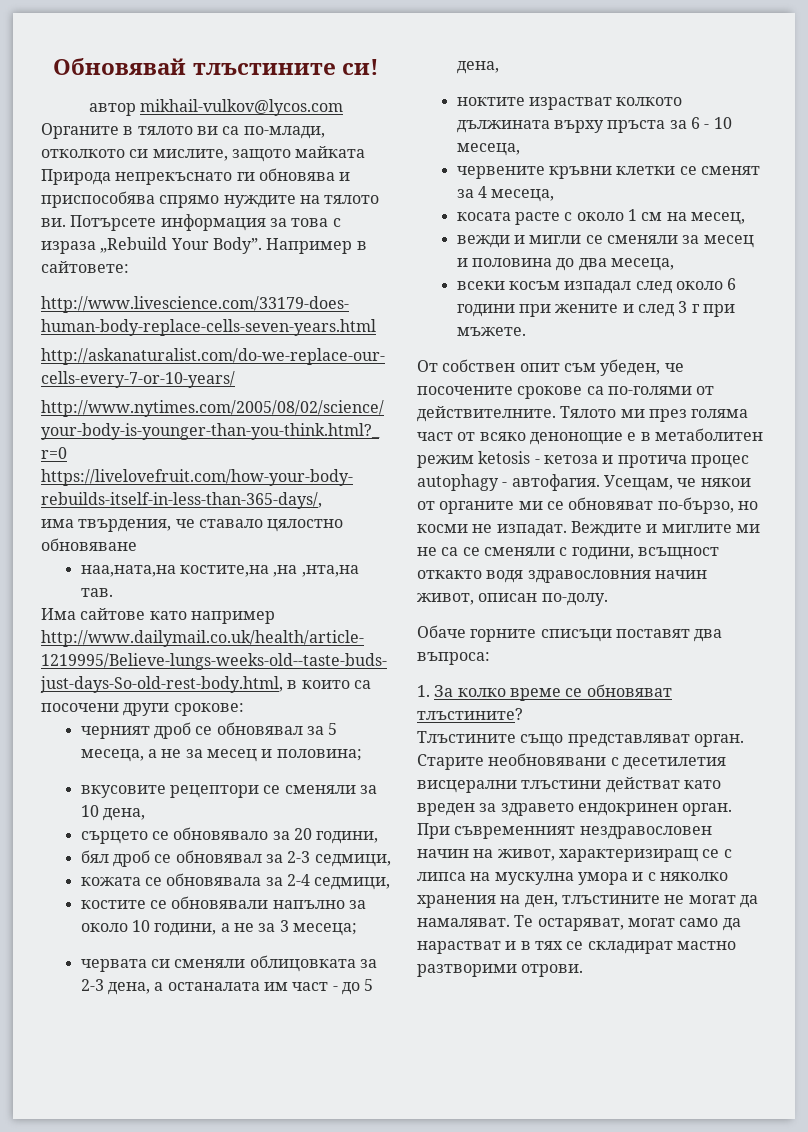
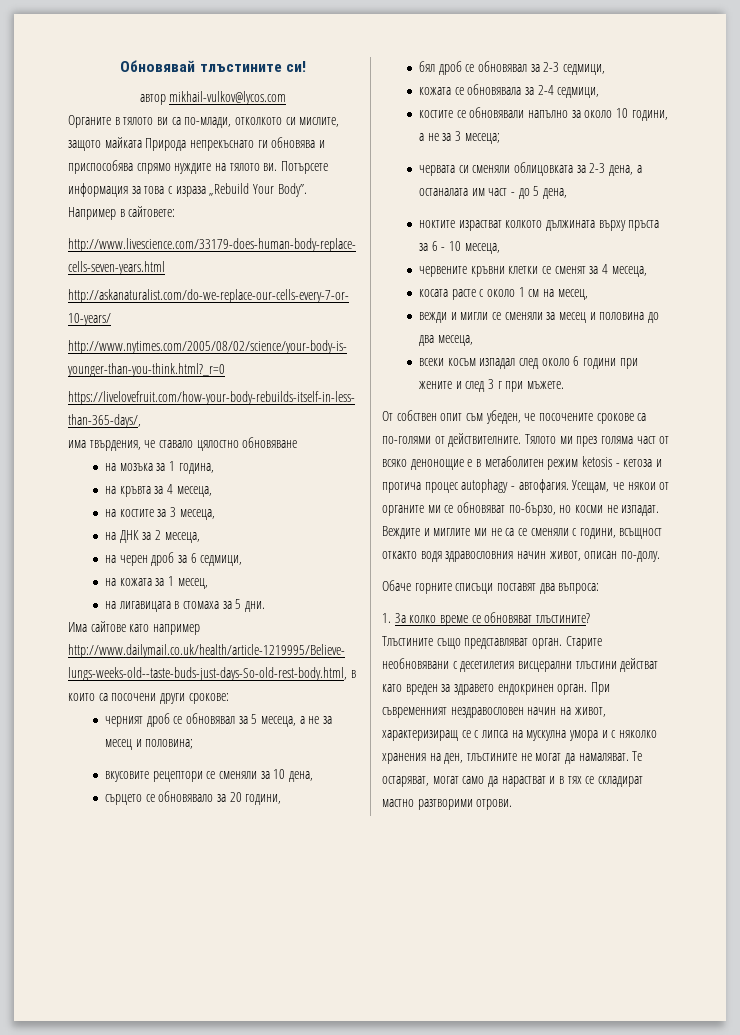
[80,565,359,577] [80,588,113,597] наа,ната,на костите,на ,на ,нта,на тав. -> [105,461,214,474] [105,484,212,497] [105,507,215,520] [105,530,200,543] [105,552,243,566] [105,576,208,589] [105,599,266,612] на мозъка за 1 година, // на кръвта за 4 месеца, // на костите за 3 месеца, // на ДНК за 2 месеца, // на черен дроб за 6 седмици, // на кожата за 1 месец, // на лигавицата в стомаха за 5 дни.

